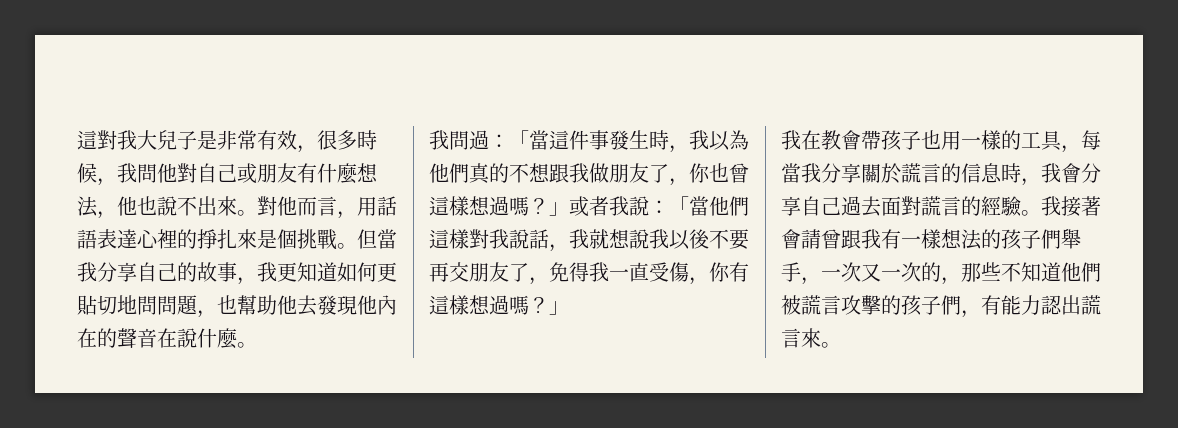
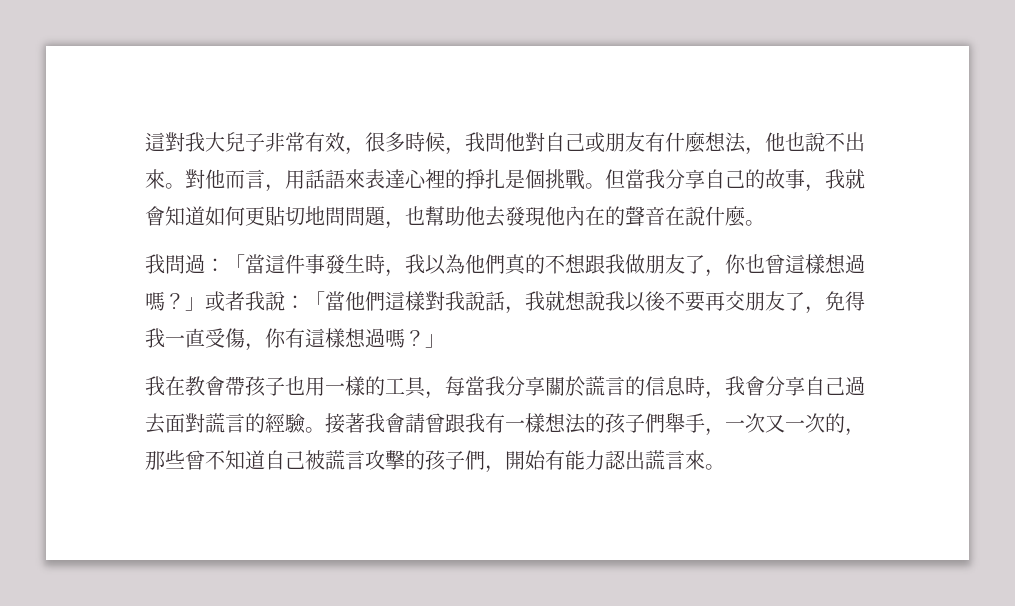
[197,130,217,150] 是 -> (265, 142) none
(97, 239) none -> [345,169,365,189] 來
[237,229,257,249] 來 -> (505, 179) none
[277,262,297,282] 更 -> [845,169,865,189] [145,206,165,226] 就會
[1041,196,1101,217] 我接著 -> [325,413,385,434] 接著我
[1001,262,1101,282] 不知道他們 -> [185,450,305,470] 曾不知道自己
(981, 314) none -> [505,450,546,470] 開始

